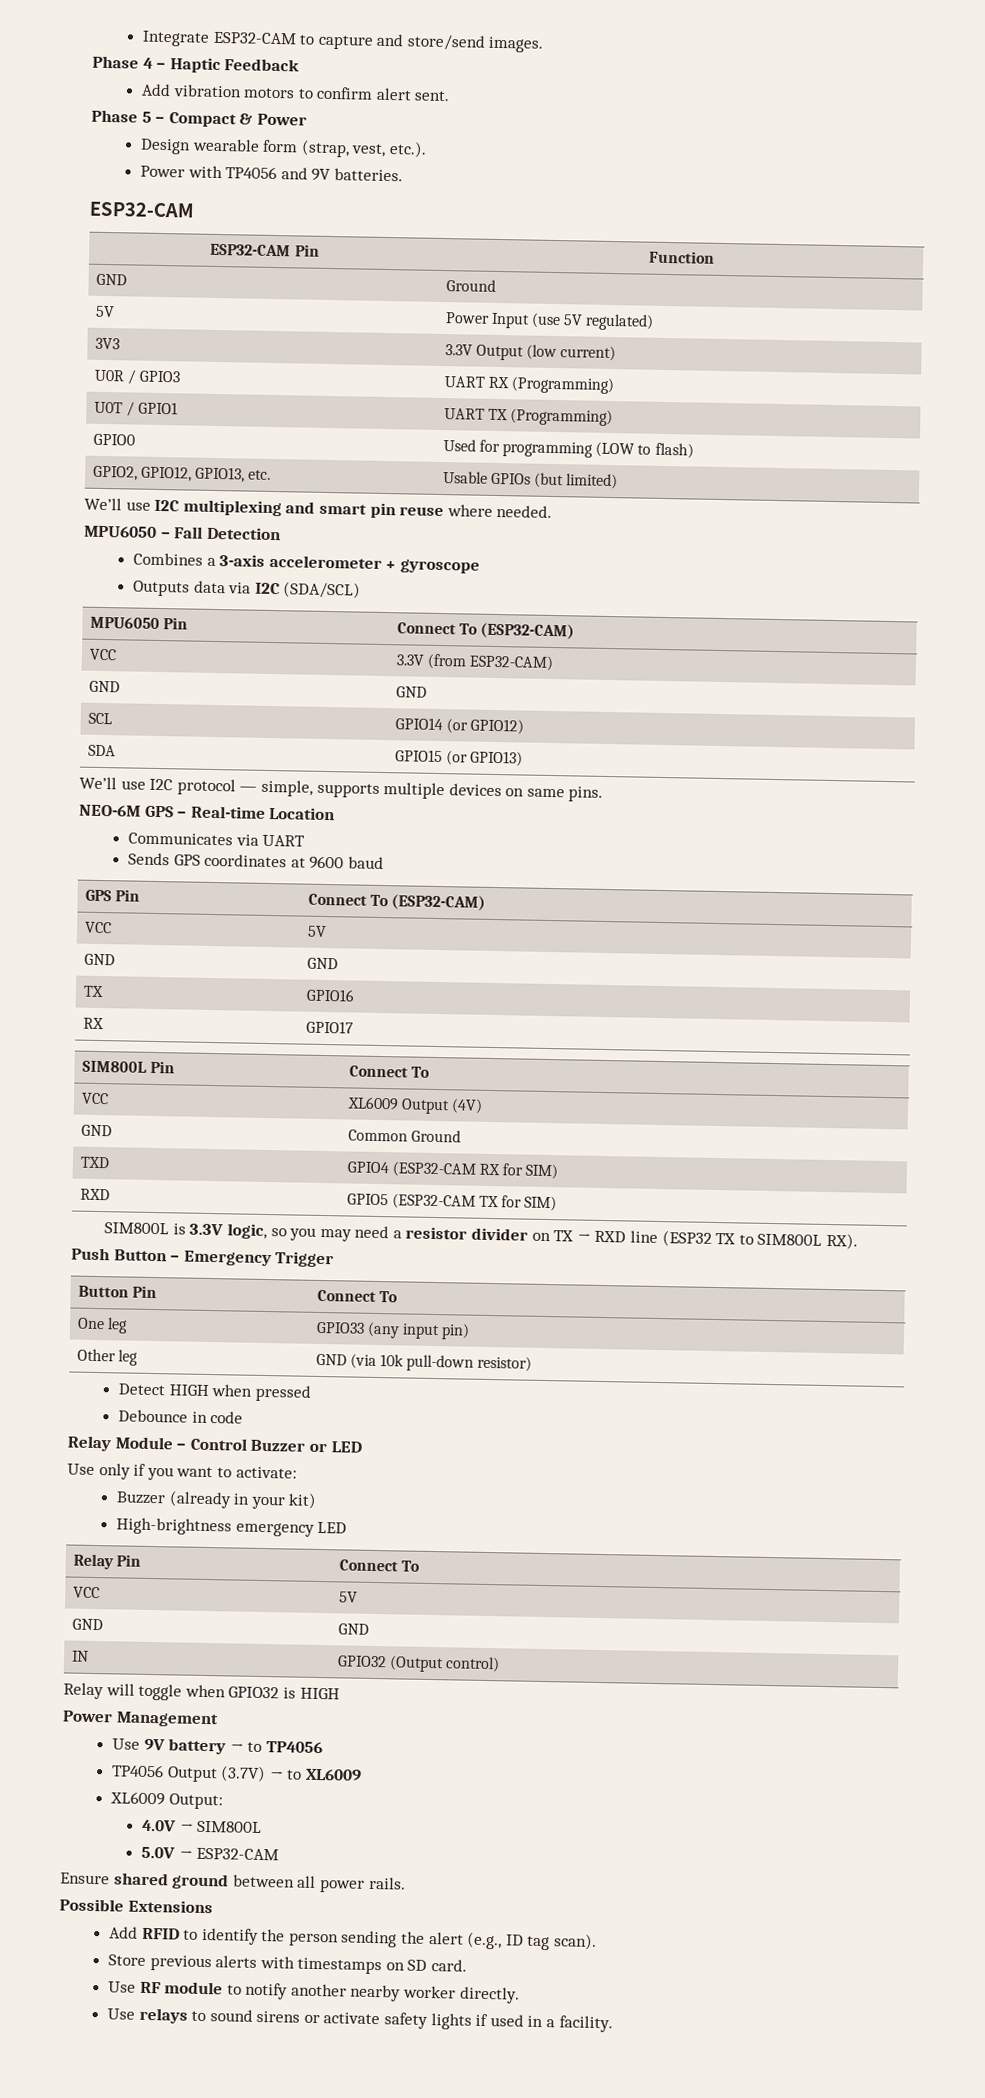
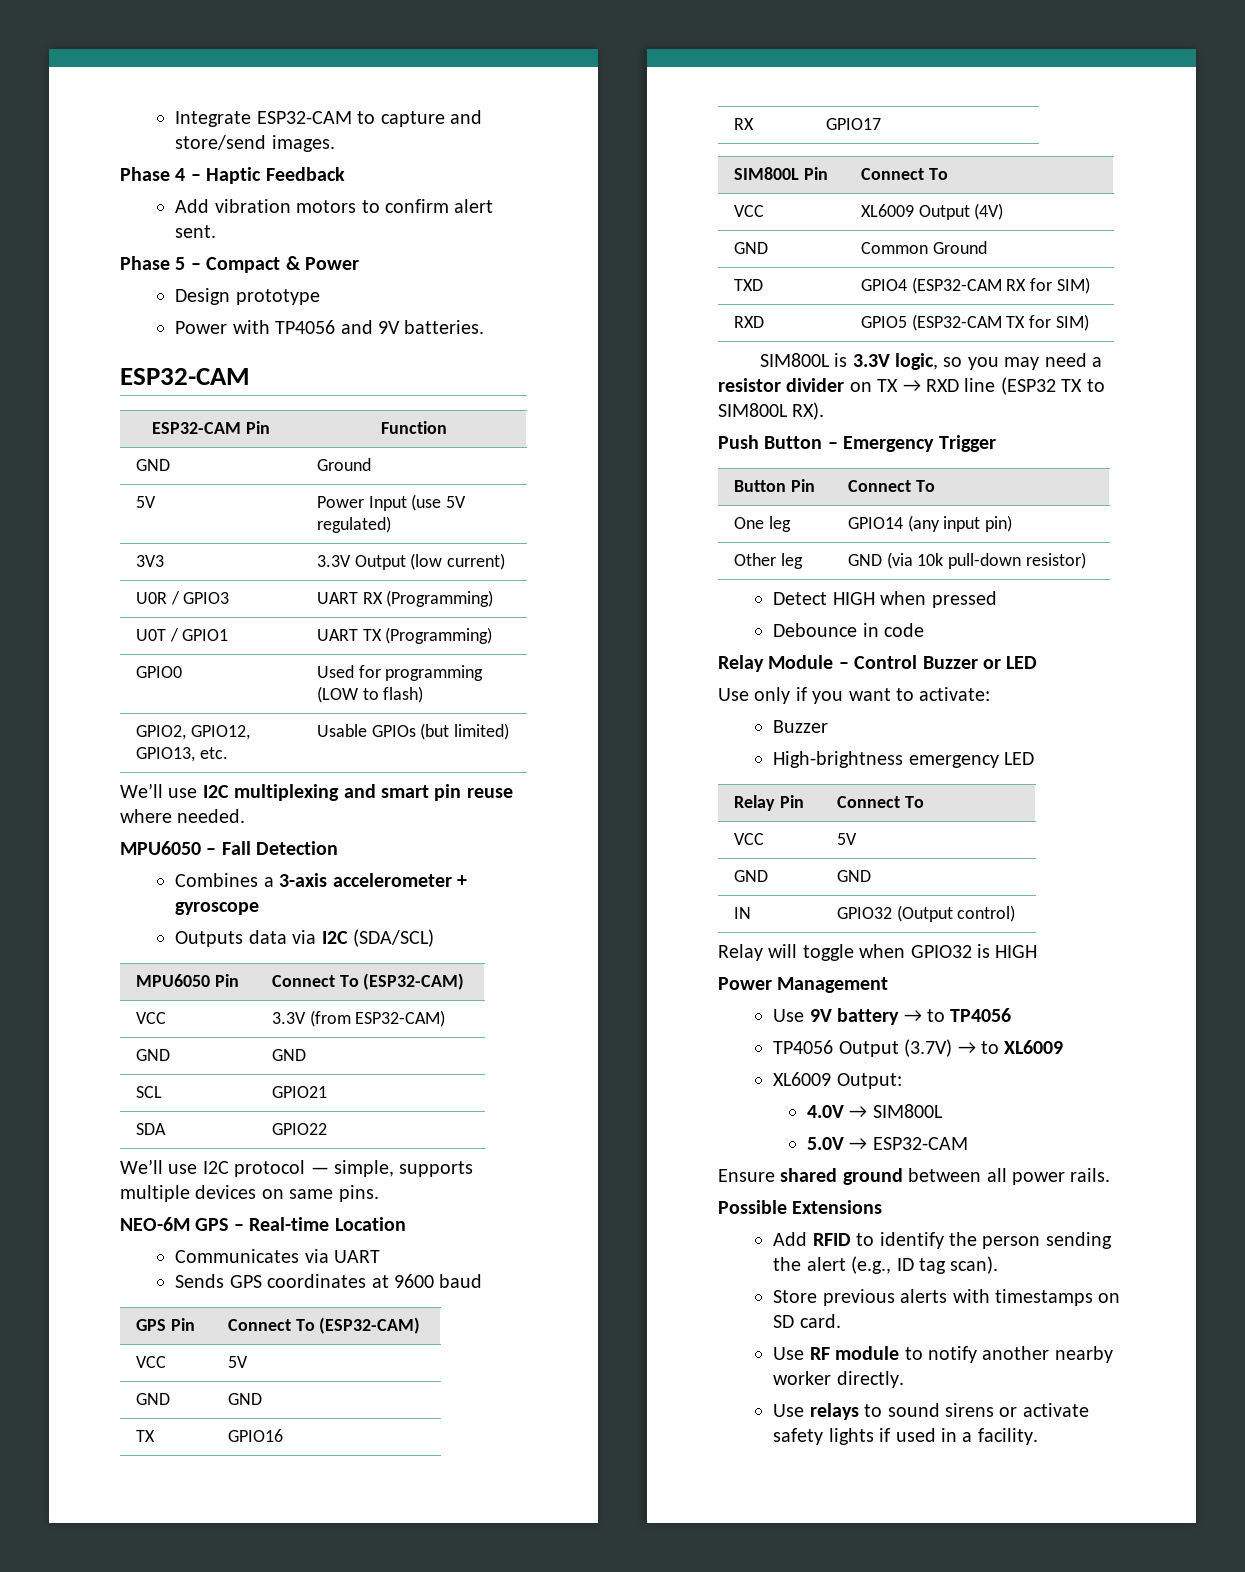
[191,138,427,158] wearable form (strap, vest, etc.). -> [235,289,320,305] prototype
[394,717,525,735] [87,744,116,757] [394,749,524,767] GPIO14 (or GPIO12) // SDA | GPIO15 (or GPIO13) -> [271,1086,327,1098] [135,1123,166,1135] [271,1123,327,1135] GPIO21 // SDA | GPIO22
[315,1321,365,1334] GPIO33 -> [847,517,903,529] GPIO14
[168,1490,318,1510] (already in your kit) -> (829, 726) none

